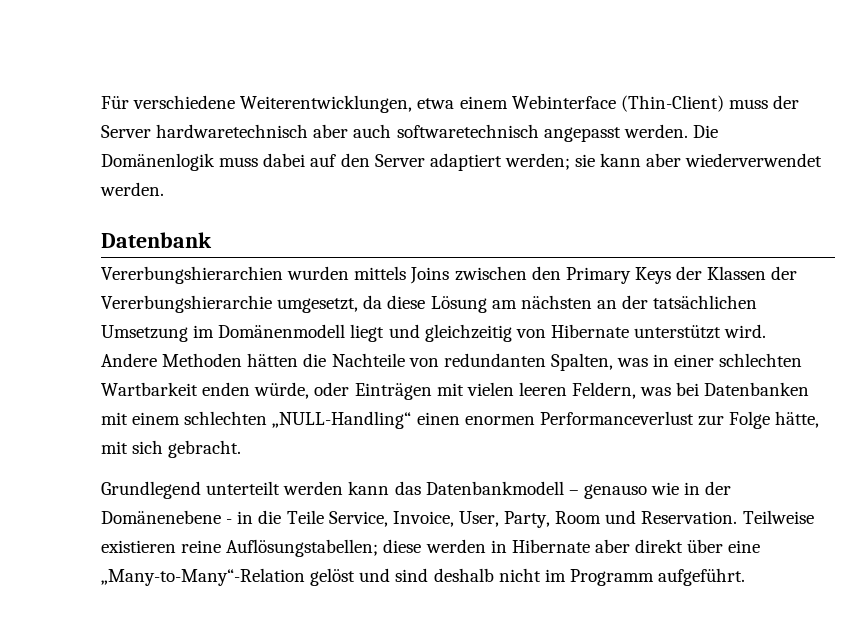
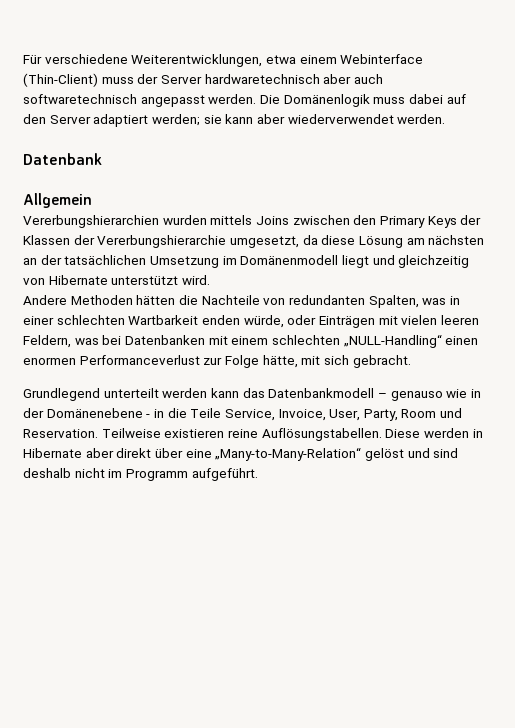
(212, 240) none -> [23,193,92,208] // Allgemein
[226,539,422,557] Auflösungstabellen; diese -> [261,428,421,441] Auflösungstabellen. Diese
[101,568,305,586] „Many-to-Many“-Relation -> [215,447,362,461] „Many-to-Many-Relation“

